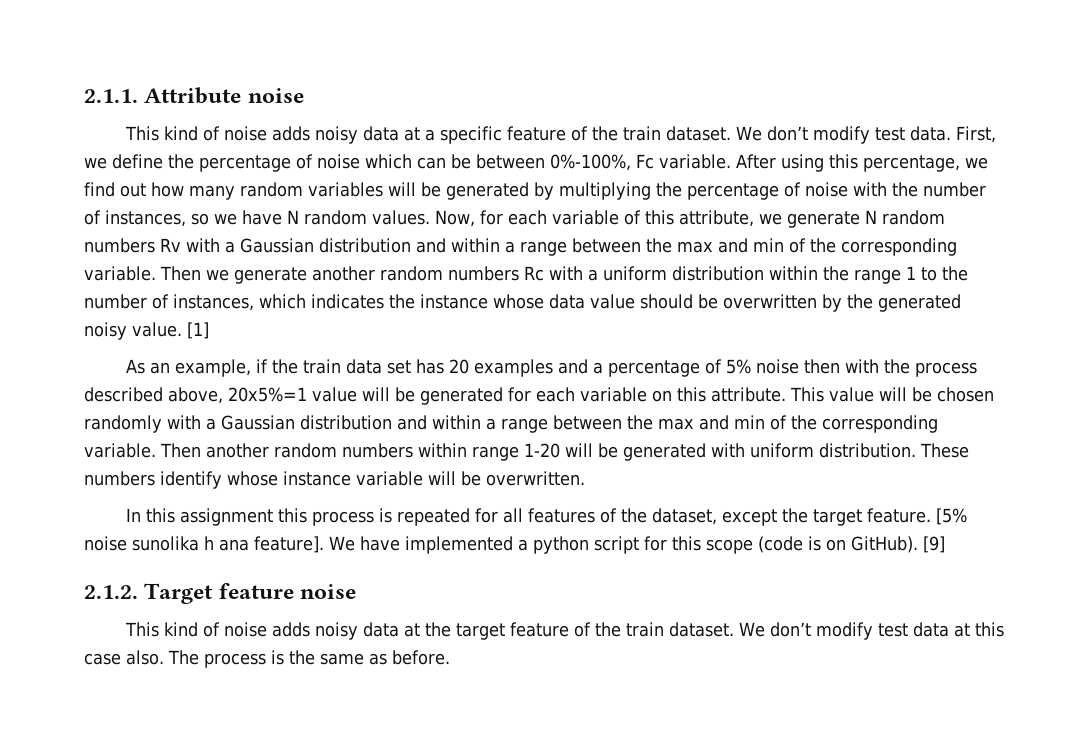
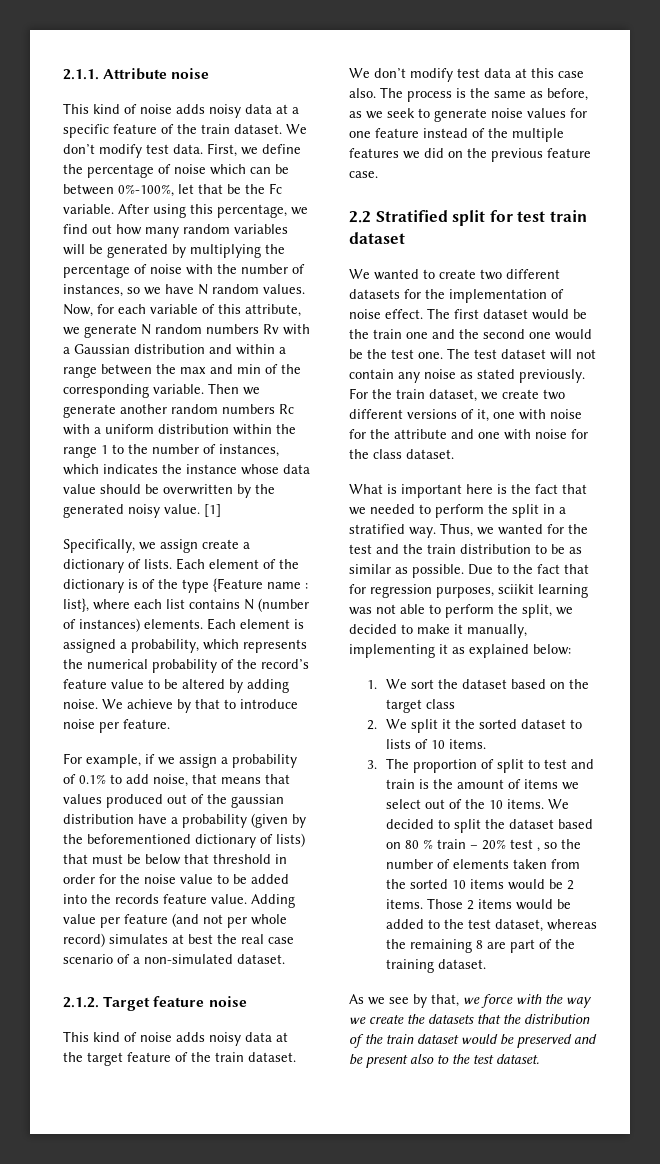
(631, 162) none -> [178,184,265,194] let that be the
[126,359,978,377] [84,387,994,405] [84,415,938,433] [84,443,969,461] [84,471,585,489] [126,508,968,526] [84,536,945,554] As an example, if the train data set has 20 examples and a percentage of 5% noise then with the process described above, 20x5%=1 value will be generated for each variable on this attribute. This value will be chosen randomly with a Gaussian distribution and within a range between the max and min of the corresponding variable. Then another random numbers within range 1-20 will be generated with uniform distribution. These numbers identify whose instance variable will be overwritten. // In this assignment this process is repeated for all features of the dataset, except the target feature. [5% noise sunolika h ana feature]. We have implemented a python script for this scope (code is on GitHub). [9] -> [63,539,250,553] [63,558,299,573] [63,578,308,593] [63,598,309,612] [63,618,304,632] [63,639,307,653] [63,659,309,673] [63,679,289,693] [63,699,298,713] [63,719,170,733] [63,753,297,768] [63,774,290,787] [63,794,284,808] [63,813,306,828] [63,833,305,848] [63,854,287,865] [63,874,289,884] [63,894,295,908] [63,913,287,928] [63,933,294,947] [63,954,285,964] Specifically, we assign create a dictionary of lists. Each element of the dictionary is of the type {Feature name : list}, where each list contains N (number of instances) elements. Each element is assigned a probability, which represents the numerical probability of the record’s feature value to be altered by adding noise. We achieve by that to introduce noise per feature. // For example, if we assign a probability of 0.1% to add noise, that means that values produced out of the gaussian distribution have a probability (given by the beforementioned dictionary of lists) that must be below that threshold in order for the noise value to be added into the records feature value. Adding value per feature (and not per whole record) simulates at best the real case scenario of a non-simulated dataset.
[392,650,450,665] before. -> [547,88,588,101] [349,108,587,122] [349,128,564,142] [349,148,591,162] [349,171,378,178] [349,210,587,226] [349,232,405,244] [349,269,560,280] [349,289,564,303] [349,308,587,320] [349,329,592,340] [349,348,596,360] [349,369,585,383] [349,388,565,402] [349,409,582,422] [349,429,588,440] [349,449,454,459] [349,484,587,498] [349,504,566,518] [349,523,588,538] [349,544,582,554] [349,564,589,578] [349,584,588,598] [349,604,573,618] [349,624,527,638] [349,644,571,658] [367,679,589,689] [385,699,455,713] [367,719,582,733] [385,739,486,749] [367,758,594,773] [385,779,579,790] [385,799,569,809] [385,819,593,833] [385,839,581,852] [385,859,580,869] [385,879,574,890] [385,898,571,910] [385,919,597,932] [385,939,575,953] [385,959,486,973] [349,994,592,1008] [349,1014,590,1025] [349,1034,597,1048] [349,1054,539,1068] before, as we seek to generate noise values for one feature instead of the multiple features we did on the previous feature case. // 2.2 Stratified split for test train dataset // We wanted to create two different datasets for the implementation of noise effect. The first dataset would be the train one and the second one would be the test one. The test dataset will not contain any noise as stated previously. For the train dataset, we create two different versions of it, one with noise for the attribute and one with noise for the class dataset. // What is important here is the fact that we needed to perform the split in a stratified way. Thus, we wanted for the test and the train distribution to be as similar as possible. Due to the fact that for regression purposes, sciikit learning was not able to perform the split, we decided to make it manually, implementing it as explained below: // 1. We sort the dataset based on the target class // 2. We split it the sorted dataset to lists of 10 items. // 3. The proportion of split to test and train is the amount of items we select out of the 10 items. We decided to split the dataset based on 80 % train – 20% test , so the number of elements taken from the sorted 10 items would be 2 items. Those 2 items would be added to the test dataset, whereas the remaining 8 are part of the training dataset. // As we see by that, we force with the way we create the datasets that the distribution of the train dataset would be preserved and be present also to the test dataset.

